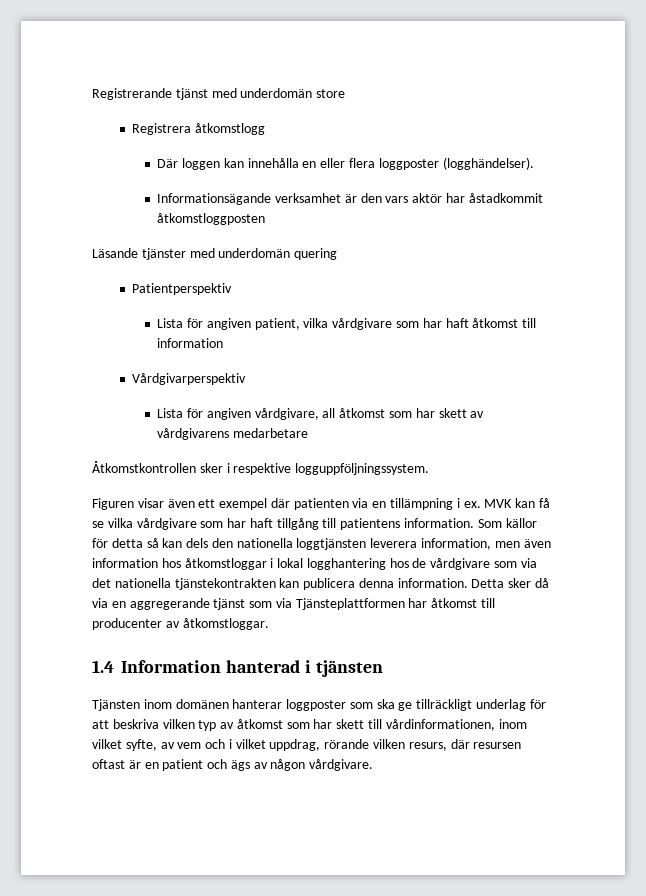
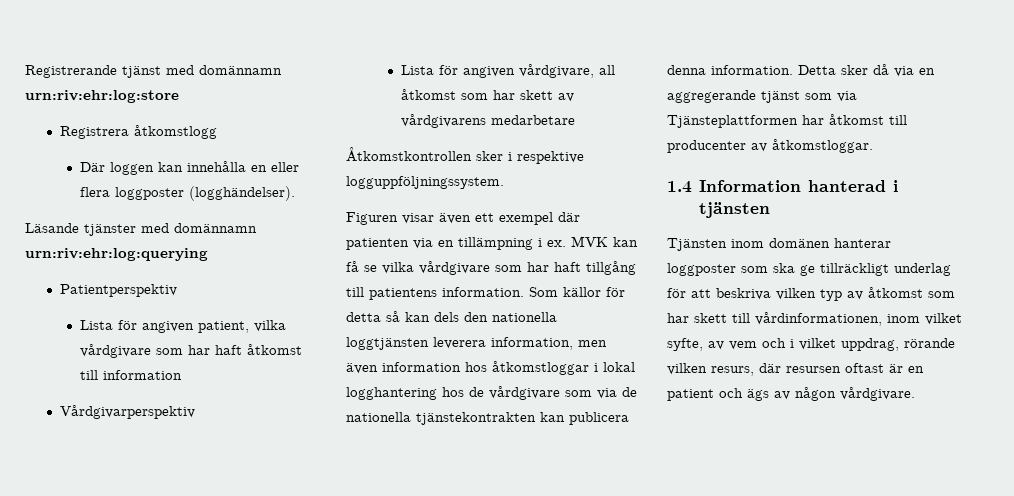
[240,88,346,98] underdomän store -> [199,65,282,75] [25,90,179,103] domännamn urn:riv:ehr:log:store
[157,193,543,205] [157,213,266,225] // Informationsägande verksamhet är den vars aktör har åstadkommit åtkomstloggposten -> (295, 193) none
[218,248,338,260] underdomän quering -> [174,223,257,233] [25,248,208,261] domännamn urn:riv:ehr:log:querying
[92,578,111,588] det -> [622,387,637,397] de

